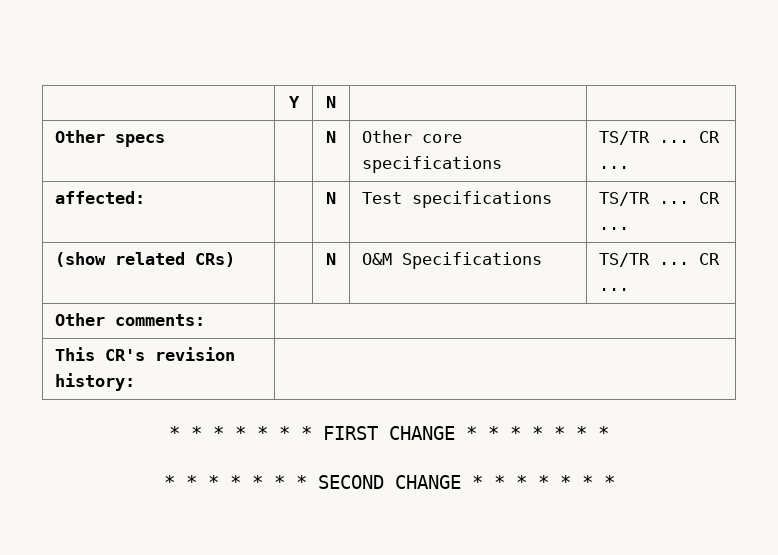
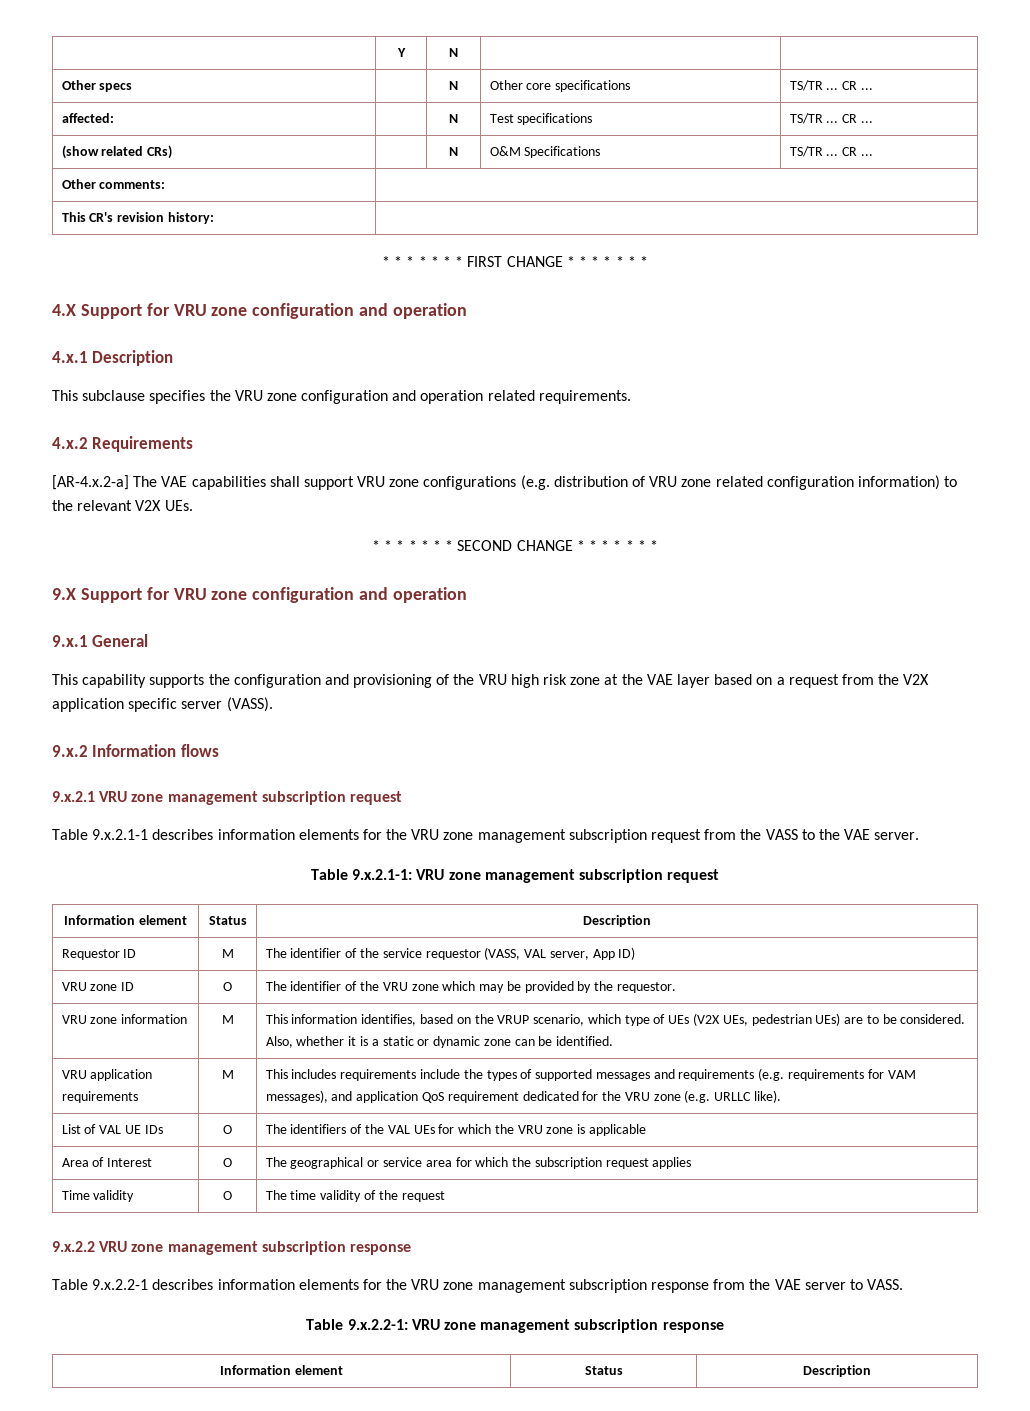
(609, 433) none -> [52,303,468,319] [52,350,174,366] [52,390,631,404] [52,436,194,452] [52,475,958,490] [52,500,193,511] // 4.X Support for VRU zone configuration and operation // 4.x.1 Description // This subclause specifies the VRU zone configuration and operation related requirements. // 4.x.2 Requirements // [AR-4.x.2-a] The VAE capabilities shall support VRU zone configurations (e.g. distribution of VRU zone related configuration information) to the relevant V2X UEs.
(615, 482) none -> [52,587,468,603] [52,634,149,647] [52,674,930,688] [52,697,273,712] [52,744,219,757] [52,791,402,805] [52,829,920,843] [310,869,720,883] [64,915,187,925] [208,916,247,925] [583,915,651,927] [61,949,137,960] [221,949,234,958] [265,947,636,960] [61,982,135,991] [223,982,232,991] [265,981,677,993] [61,1014,188,1024] [221,1015,234,1024] [265,1013,966,1026] [265,1036,614,1048] [61,1069,153,1081] [61,1091,138,1103] [221,1070,234,1079] [265,1068,916,1081] [265,1090,782,1103] [61,1124,163,1134] [223,1125,232,1134] [265,1124,647,1136] [61,1157,153,1167] [223,1158,232,1167] [265,1157,692,1169] [61,1190,135,1202] [223,1191,232,1200] [265,1190,445,1202] [52,1241,411,1255] [52,1279,904,1293] [306,1319,724,1333] [220,1365,343,1375] [584,1366,623,1375] [803,1365,871,1377] // 9.X Support for VRU zone configuration and operation // 9.x.1 General // This capability supports the configuration and provisioning of the VRU high risk zone at the VAE layer based on a request from the V2X application specific server (VASS). // 9.x.2 Information flows // 9.x.2.1 VRU zone management subscription request // Table 9.x.2.1-1 describes information elements for the VRU zone management subscription request from the VASS to the VAE server. // Table 9.x.2.1-1: VRU zone management subscription request // Information element | Status | Description // Requestor ID | M | The identifier of the service requestor (VASS, VAL server, App ID) // VRU zone ID | O | The identifier of the VRU zone which may be provided by the requestor. // VRU zone information | M | This information identifies, based on the VRUP scenario, which type of UEs (V2X UEs, pedestrian UEs) are to be considered. Also, whether it is a static or dynamic zone can be identified. // VRU application requirements | M | This includes requirements include the types of supported messages and requirements (e.g. requirements for VAM messages), and application QoS requirement dedicated for the VRU zone (e.g. URLLC like). // List of VAL UE IDs | O | The identifiers of the VAL UEs for which the VRU zone is applicable // Area of Interest | O | The geographical or service area for which the subscription request applies // Time validity | O | The time validity of the request // 9.x.2.2 VRU zone management subscription response // Table 9.x.2.2-1 describes information elements for the VRU zone management subscription response from the VAE server to VASS. // Table 9.x.2.2-1: VRU zone management subscription response // Information element | Status | Description

